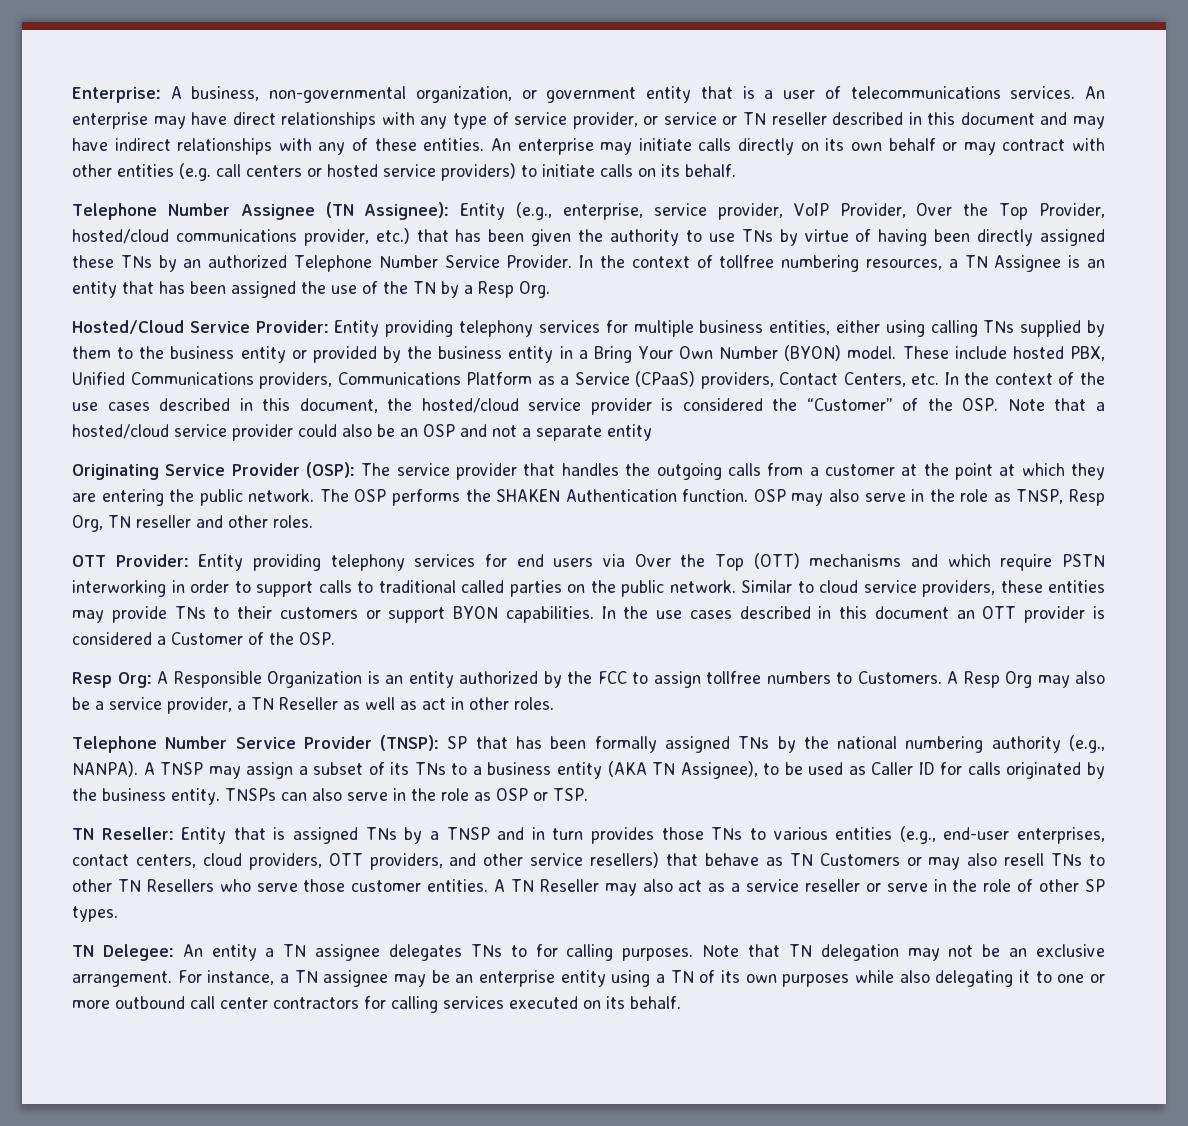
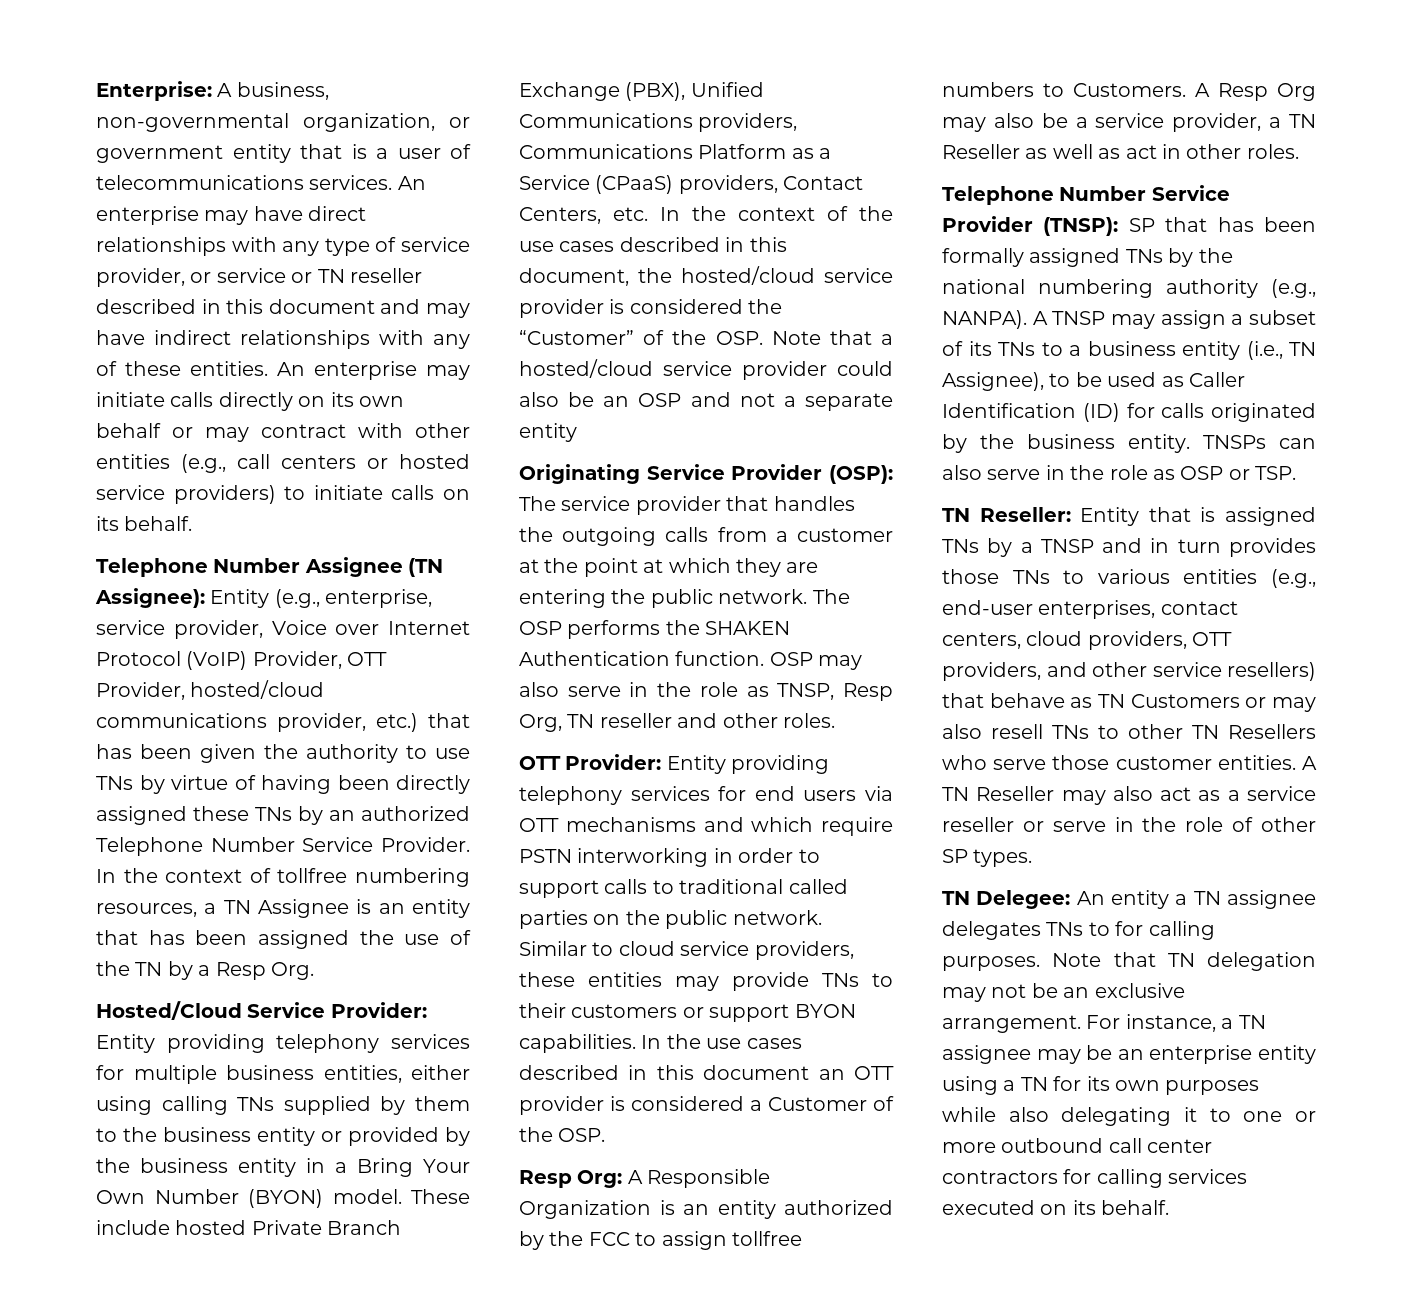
[179,163,211,181] (e.g. -> [181,454,226,473] (e.g.,
[793,203,1029,220] VoIP Provider, Over the Top -> [271,620,470,635] [96,651,388,670] Voice over Internet Protocol (VoIP) Provider, OTT
[1070,346,1106,361] PBX, -> [251,1220,402,1235] [519,82,686,101] Private Branch Exchange (PBX),
[634,553,800,571] Over the Top (OTT) -> [519,818,559,832] OTT
[607,761,647,777] (AKA -> [1246,341,1283,360] (i.e.,
[918,762,935,775] ID -> [942,403,1120,422] Identification (ID)
[699,970,716,983] of -> [1053,1076,1082,1091] for

